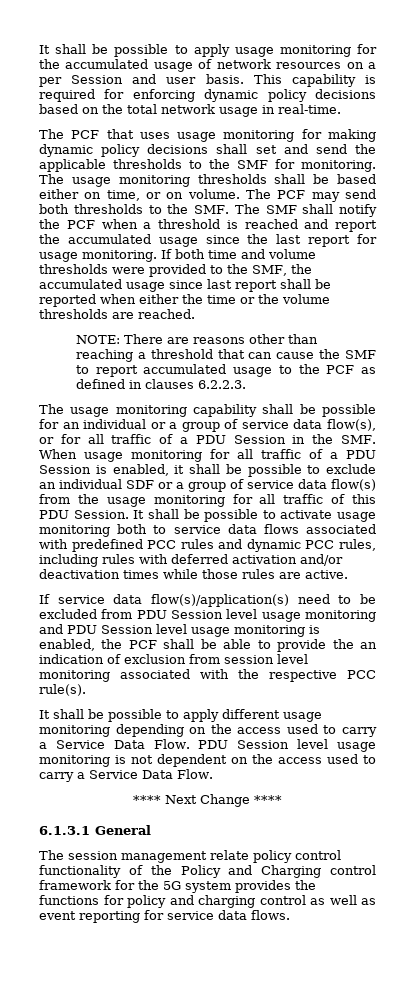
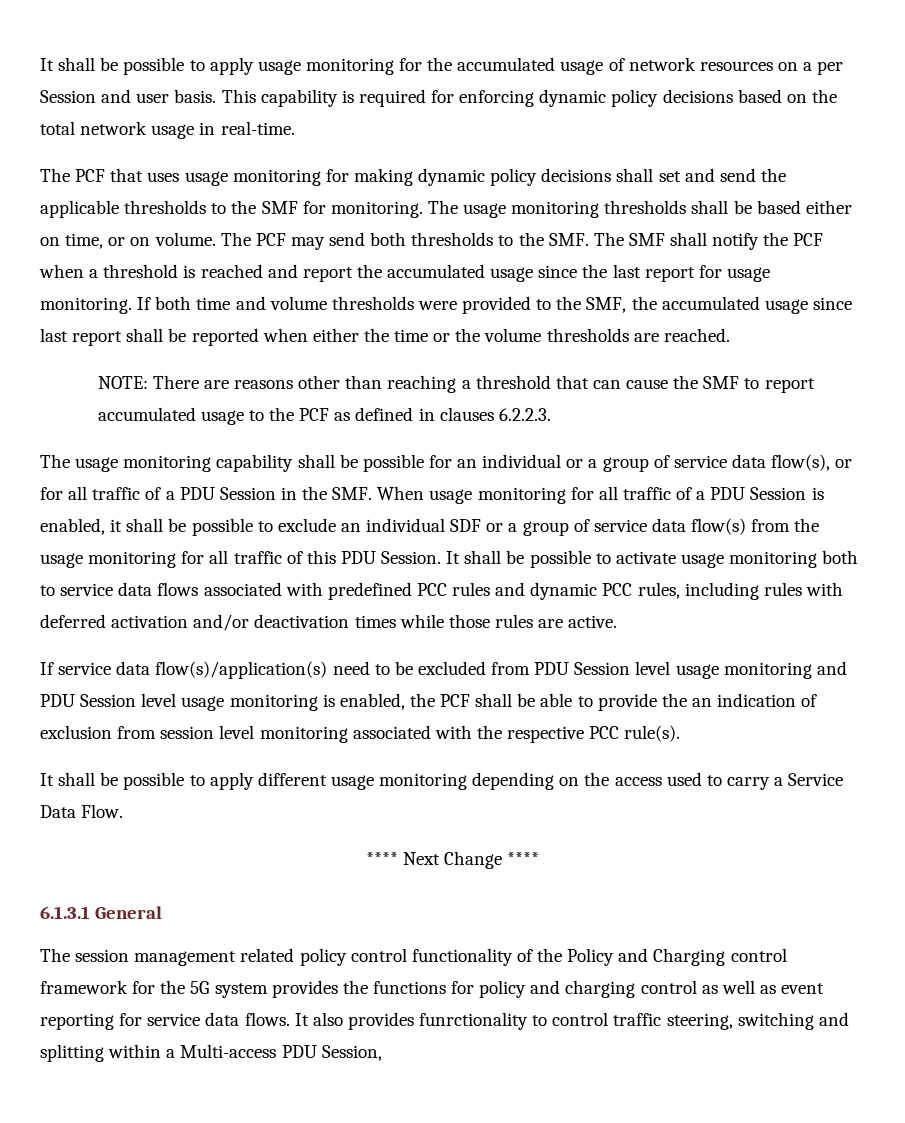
[198,739,376,752] [39,754,376,767] [39,769,213,782] PDU Session level usage monitoring is not dependent on the access used to carry a Service Data Flow. -> (124, 811) none
[210,850,249,860] relate -> [240,948,295,962] related
(290, 915) none -> [294,1012,849,1030] [40,1044,382,1062] It also provides funrctionality to control traffic steering, switching and splitting within a Multi-access PDU Session,

